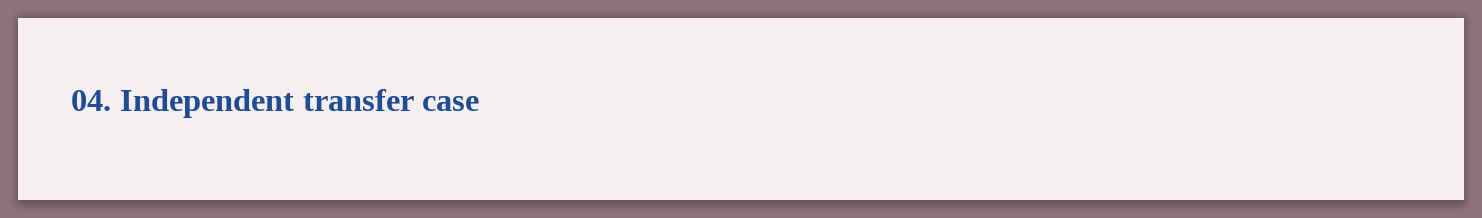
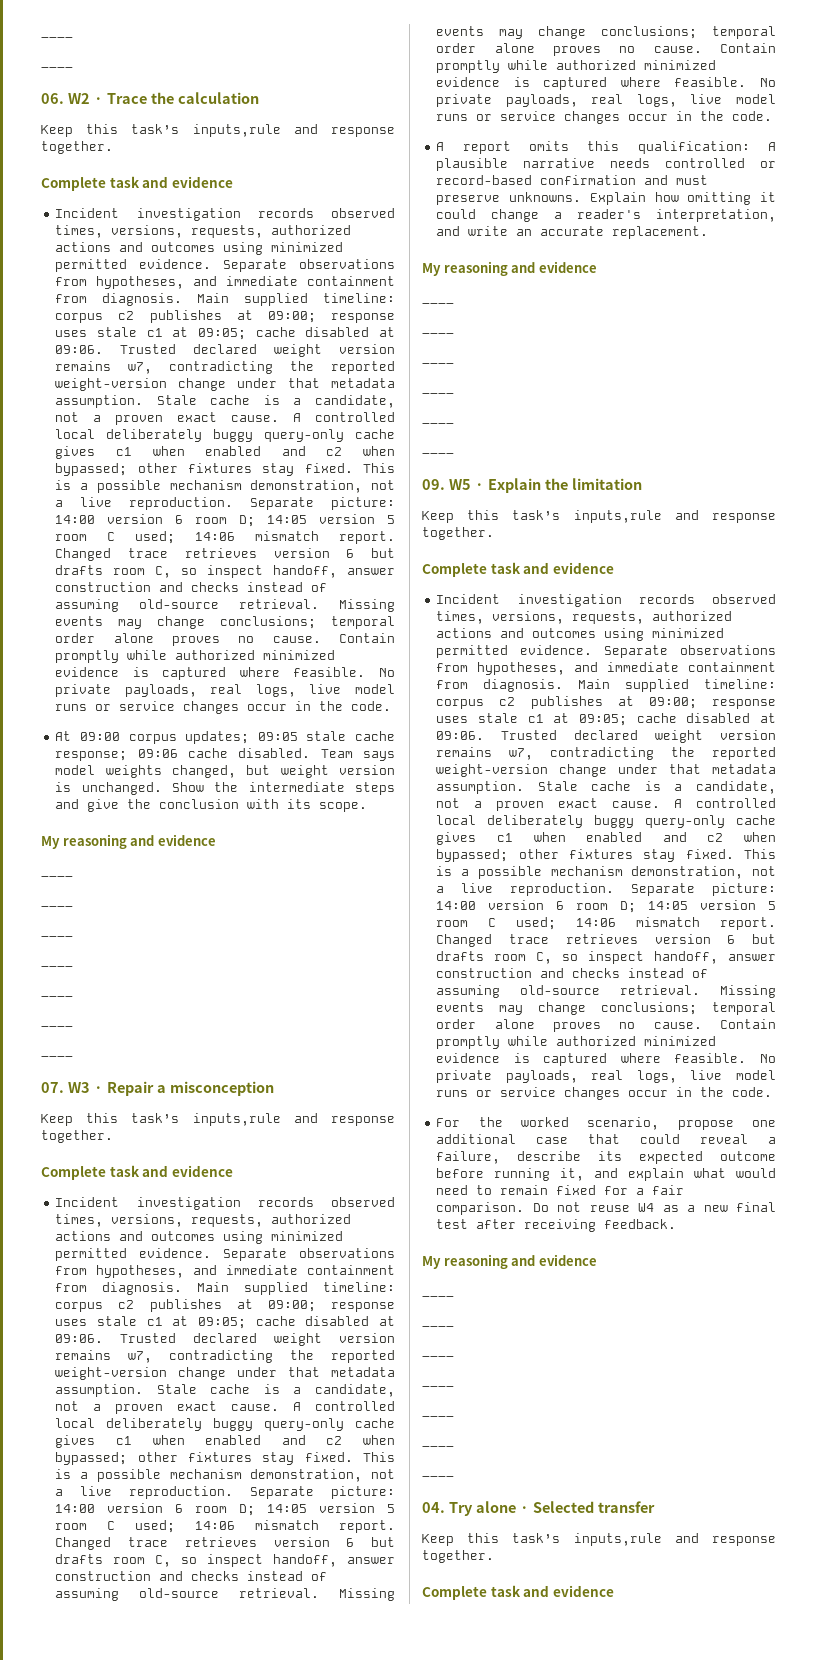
[71,89,480,118] 04. Independent transfer case -> [41,36,73,38] [41,66,73,68] [41,92,259,104] [41,124,395,137] [41,141,113,154] [41,176,233,191] [55,208,395,221] [55,225,352,238] [55,242,344,255] [55,259,395,272] [55,276,395,289] [55,293,395,306] [55,310,395,323] [55,327,395,340] [55,344,395,357] [55,361,395,374] [55,378,395,391] [55,395,395,408] [55,412,395,425] [55,429,395,442] [55,446,395,459] [55,463,395,476] [55,480,395,493] [55,497,395,510] [55,514,395,527] [55,531,395,544] [55,548,395,561] [55,565,395,578] [55,582,328,592] [55,599,395,612] [55,616,395,629] [55,633,395,646] [55,650,336,663] [55,667,395,680] [55,684,395,697] [55,701,392,714] [55,731,395,744] [55,748,395,761] [55,765,395,778] [55,782,395,795] [55,799,368,812] [41,834,216,849] [41,875,73,877] [41,905,73,907] [41,935,73,937] [41,965,73,967] [41,995,73,997] [41,1025,73,1027] [41,1055,73,1057] [41,1081,274,1096] [41,1113,395,1126] [41,1130,113,1143] [41,1165,233,1180] [55,1197,395,1210] [55,1214,352,1227] [55,1231,344,1244] [55,1248,395,1261] [55,1265,395,1278] [55,1282,395,1295] [55,1299,395,1312] [55,1316,395,1329] [55,1333,395,1346] [55,1350,395,1363] [55,1367,395,1380] [55,1384,395,1397] [55,1401,395,1414] [55,1418,395,1431] [55,1435,395,1448] [55,1452,395,1465] [55,1469,395,1482] [55,1486,395,1499] [55,1503,395,1516] [55,1520,395,1533] [55,1537,395,1550] [55,1554,395,1567] [55,1571,328,1581] [55,1588,395,1601] [436,26,776,39] [436,43,776,56] [436,60,717,73] [436,77,776,90] [436,94,776,107] [436,111,773,124] [436,141,776,154] [436,158,776,171] [436,175,709,185] [436,192,776,205] [436,209,776,222] [436,226,709,239] [422,261,597,276] [422,302,454,304] [422,332,454,334] [422,362,454,364] [422,392,454,394] [422,422,454,424] [422,452,454,454] [422,478,642,493] [422,510,776,523] [422,527,494,540] [422,562,614,577] [436,594,776,607] [436,611,733,624] [436,628,725,641] [436,645,776,658] [436,662,776,675] [436,679,776,692] [436,696,776,709] [436,713,776,726] [436,730,776,743] [436,747,776,760] [436,764,776,777] [436,781,776,794] [436,798,776,811] [436,815,776,828] [436,832,776,845] [436,849,776,862] [436,866,776,879] [436,883,776,896] [436,900,776,913] [436,917,776,930] [436,934,776,947] [436,951,776,964] [436,968,709,978] [436,985,776,998] [436,1002,776,1015] [436,1019,776,1032] [436,1036,717,1049] [436,1053,776,1066] [436,1070,776,1083] [436,1087,773,1100] [436,1117,776,1130] [436,1134,776,1144] [436,1151,776,1164] [436,1168,776,1181] [436,1185,685,1195] [436,1202,776,1215] [436,1219,677,1232] [422,1254,597,1269] [422,1295,454,1297] [422,1325,454,1327] [422,1355,454,1357] [422,1385,454,1387] [422,1415,454,1417] [422,1445,454,1447] [422,1475,454,1477] [422,1501,655,1516] [422,1533,776,1546] [422,1550,494,1563] [422,1585,614,1600] ____ // ____ // 06. W2 · Trace the calculation // Keep this task’s inputs,rule and response together. // Complete task and evidence // Incident investigation records observed times, versions, requests, authorized actions and outcomes using minimized permitted evidence. Separate observations from hypotheses, and immediate containment from diagnosis. Main supplied timeline: corpus c2 publishes at 09:00; response uses stale c1 at 09:05; cache disabled at 09:06. Trusted declared weight version remains w7, contradicting the reported weight-version change under that metadata assumption. Stale cache is a candidate, not a proven exact cause. A controlled local deliberately buggy query-only cache gives c1 when enabled and c2 when bypassed; other fixtures stay fixed. This is a possible mechanism demonstration, not a live reproduction. Separate picture: 14:00 version 6 room D; 14:05 version 5 room C used; 14:06 mismatch report. Changed trace retrieves version 6 but drafts room C, so inspect handoff, answer construction and checks instead of assuming old-source retrieval. Missing events may change conclusions; temporal order alone proves no cause. Contain promptly while authorized minimized evidence is captured where feasible. No private payloads, real logs, live model runs or service changes occur in the code. // At 09:00 corpus updates; 09:05 stale cache response; 09:06 cache disabled. Team says model weights changed, but weight version is unchanged. Show the intermediate steps and give the conclusion with its scope. // My reasoning and evidence // ____ // ____ // ____ // ____ // ____ // ____ // ____ // 07. W3 · Repair a misconception // Keep this task’s inputs,rule and response together. // Complete task and evidence // Incident investigation records observed times, versions, requests, authorized actions and outcomes using minimized permitted evidence. Separate observations from hypotheses, and immediate containment from diagnosis. Main supplied timeline: corpus c2 publishes at 09:00; response uses stale c1 at 09:05; cache disabled at 09:06. Trusted declared weight version remains w7, contradicting the reported weight-version change under that metadata assumption. Stale cache is a candidate, not a proven exact cause. A controlled local deliberately buggy query-only cache gives c1 when enabled and c2 when bypassed; other fixtures stay fixed. This is a possible mechanism demonstration, not a live reproduction. Separate picture: 14:00 version 6 room D; 14:05 version 5 room C used; 14:06 mismatch report. Changed trace retrieves version 6 but drafts room C, so inspect handoff, answer construction and checks instead of assuming old-source retrieval. Missing events may change conclusions; temporal order alone proves no cause. Contain promptly while authorized minimized evidence is captured where feasible. No private payloads, real logs, live model runs or service changes occur in the code. // A report omits this qualification: A plausible narrative needs controlled or record-based confirmation and must preserve unknowns. Explain how omitting it could change a reader's interpretation, and write an accurate replacement. // My reasoning and evidence // ____ // ____ // ____ // ____ // ____ // ____ // 09. W5 · Explain the limitation // Keep this task’s inputs,rule and response together. // Complete task and evidence // Incident investigation records observed times, versions, requests, authorized actions and outcomes using minimized permitted evidence. Separate observations from hypotheses, and immediate containment from diagnosis. Main supplied timeline: corpus c2 publishes at 09:00; response uses stale c1 at 09:05; cache disabled at 09:06. Trusted declared weight version remains w7, contradicting the reported weight-version change under that metadata assumption. Stale cache is a candidate, not a proven exact cause. A controlled local deliberately buggy query-only cache gives c1 when enabled and c2 when bypassed; other fixtures stay fixed. This is a possible mechanism demonstration, not a live reproduction. Separate picture: 14:00 version 6 room D; 14:05 version 5 room C used; 14:06 mismatch report. Changed trace retrieves version 6 but drafts room C, so inspect handoff, answer construction and checks instead of assuming old-source retrieval. Missing events may change conclusions; temporal order alone proves no cause. Contain promptly while authorized minimized evidence is captured where feasible. No private payloads, real logs, live model runs or service changes occur in the code. // For the worked scenario, propose one additional case that could reveal a failure, describe its expected outcome before running it, and explain what would need to remain fixed for a fair comparison. Do not reuse W4 as a new final test after receiving feedback. // My reasoning and evidence // ____ // ____ // ____ // ____ // ____ // ____ // ____ // 04. Try alone · Selected transfer // Keep this task’s inputs,rule and response together. // Complete task and evidence

